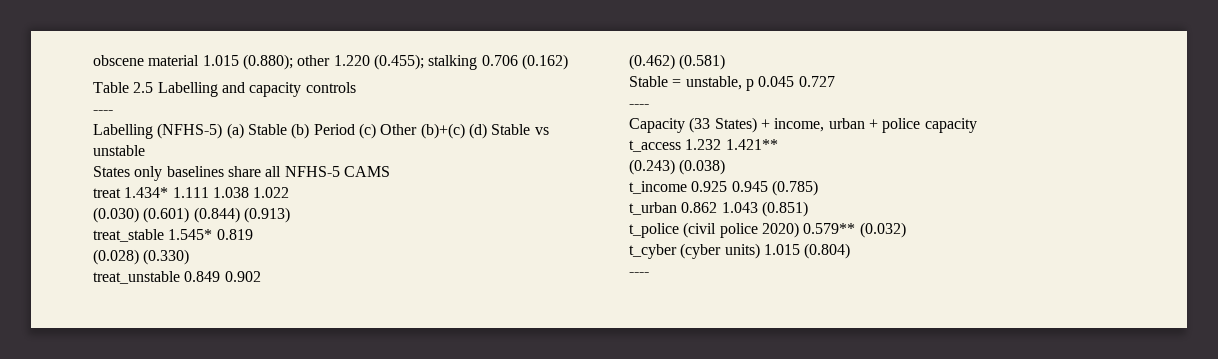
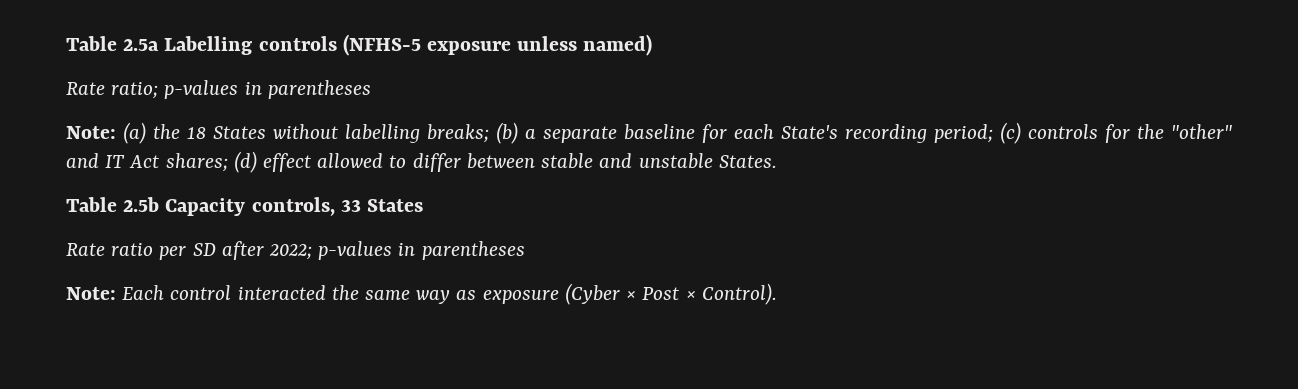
[93,54,568,70] [93,82,356,97] [93,110,113,114] [93,123,549,139] [93,145,145,156] [93,166,390,181] [93,187,290,198] [93,207,290,223] [93,229,253,242] [93,249,190,265] [93,271,261,284] [629,54,726,70] [629,76,835,91] [629,104,649,108] [629,117,977,133] [629,139,778,152] [629,159,726,175] [629,180,818,196] [629,201,808,217] [629,222,906,238] [629,243,851,259] [629,272,649,276] obscene material 1.015 (0.880); other 1.220 (0.455); stalking 0.706 (0.162) // Table 2.5 Labelling and capacity controls // ---- // Labelling (NFHS-5) (a) Stable (b) Period (c) Other (b)+(c) (d) Stable vs unstable // States only baselines share all NFHS-5 CAMS // treat 1.434* 1.111 1.038 1.022 // (0.030) (0.601) (0.844) (0.913) // treat_stable 1.545* 0.819 // (0.028) (0.330) // treat_unstable 0.849 0.902 // (0.462) (0.581) // Stable = unstable, p 0.045 0.727 // ---- // Capacity (33 States) + income, urban + police capacity // t_access 1.232 1.421** // (0.243) (0.038) // t_income 0.925 0.945 (0.785) // t_urban 0.862 1.043 (0.851) // t_police (civil police 2020) 0.579** (0.032) // t_cyber (cyber units) 1.015 (0.804) // ---- -> [66,34,653,56] [66,80,371,99] [66,122,1232,144] [66,151,777,173] [66,197,424,216] [66,241,525,260] [66,283,777,305] Table 2.5a Labelling controls (NFHS-5 exposure unless named) // Rate ratio; p-values in parentheses // Note: (a) the 18 States without labelling breaks; (b) a separate baseline for each State's recording period; (c) controls for the "other" and IT Act shares; (d) effect allowed to differ between stable and unstable States. // Table 2.5b Capacity controls, 33 States // Rate ratio per SD after 2022; p-values in parentheses // Note: Each control interacted the same way as exposure (Cyber × Post × Control).

